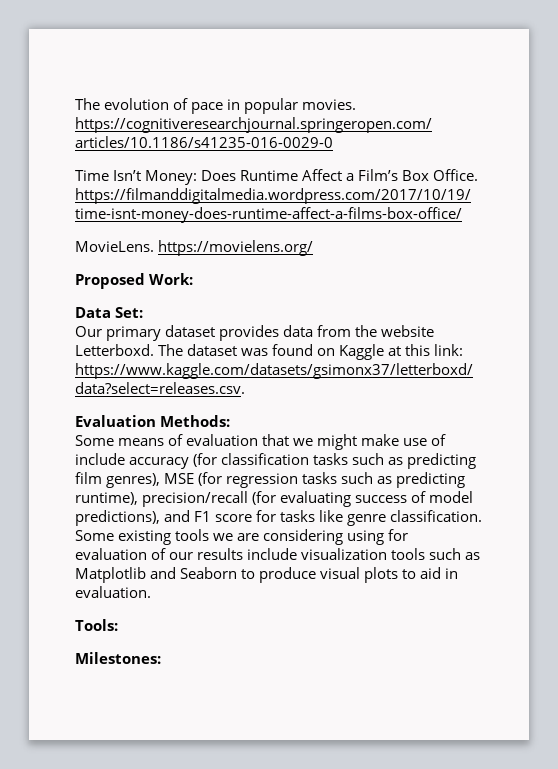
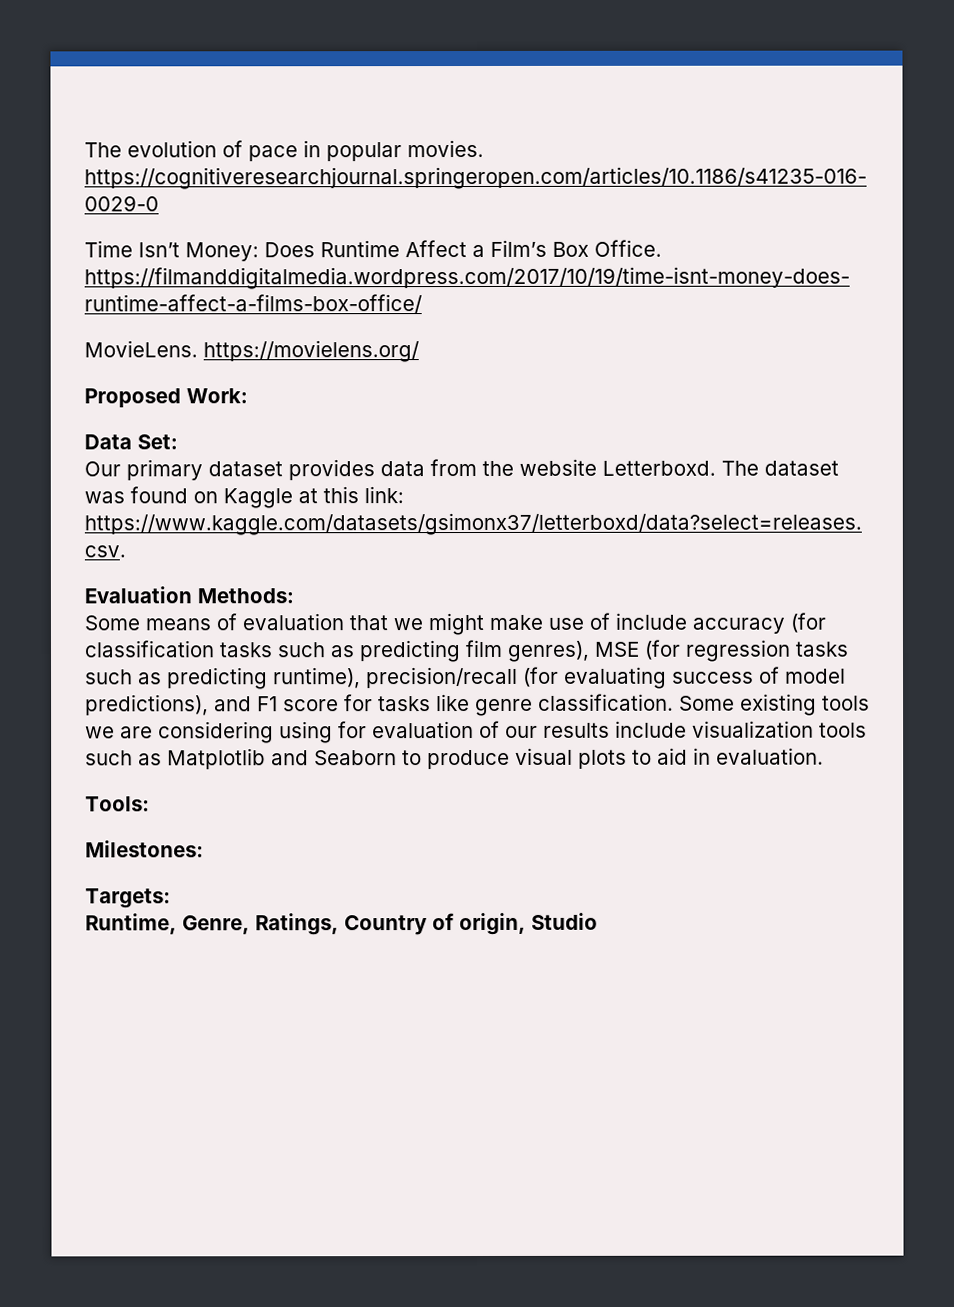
(161, 658) none -> [85,888,171,909] [85,912,598,936] // Targets: // Runtime, Genre, Ratings, Country of origin, Studio

